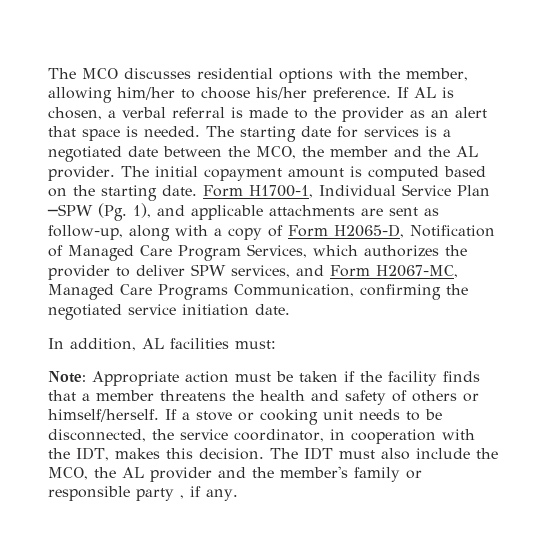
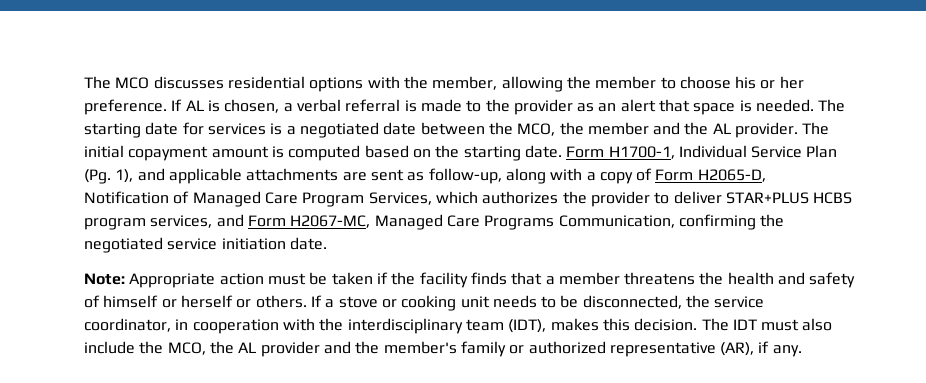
[117,87,307,100] him/her to choose his/her -> [566,76,804,89] the member to choose his or her
[47,204,93,216] ─SPW -> (838, 151) none
[191,264,226,276] SPW -> [725,192,853,204] [84,218,146,230] STAR+PLUS HCBS program
[48,338,276,351] // In addition, AL facilities must: -> (327, 243) none
[412,390,479,402] [48,409,159,422] others or himself/herself. -> [103,295,307,308] himself or herself or others.
[76,447,109,461] IDT, -> [347,318,547,334] interdisciplinary team (IDT),
[48,486,184,501] responsible party , -> [528,341,755,357] authorized representative (AR),

